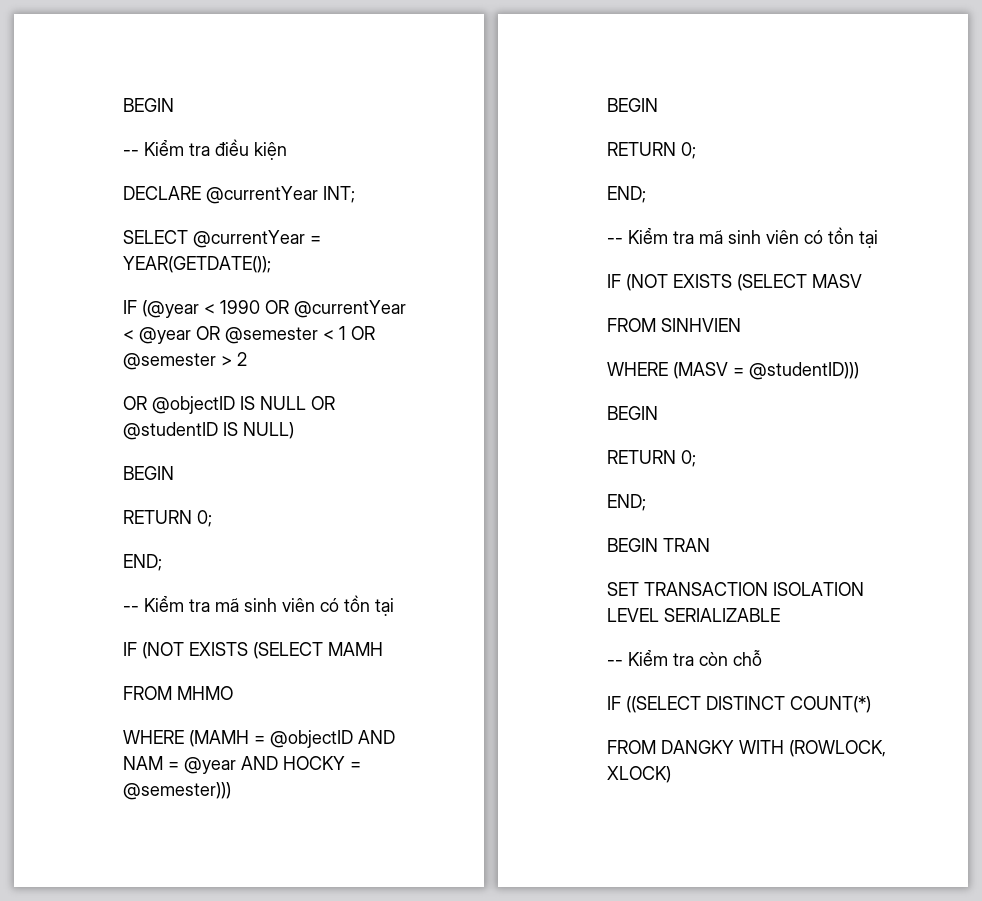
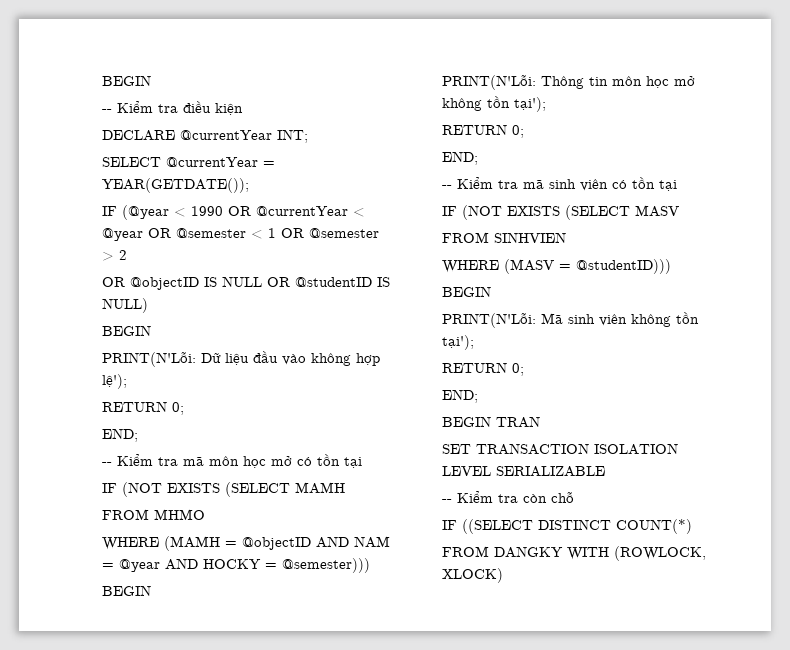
[123,510,213,527] [123,554,163,571] [123,596,316,612] // RETURN 0; // END; // -- Kiểm tra mã sinh viên -> [102,351,381,367] [102,374,128,389] [102,401,185,415] [102,428,139,442] [102,454,293,468] // PRINT(N'Lỗi: Dữ liệu đầu vào không hợp lệ'); // RETURN 0; // END; // -- Kiểm tra mã môn học mở
(659, 105) none -> [442,75,696,90] [442,96,547,112] // PRINT(N'Lỗi: Thông tin môn học mở không tồn tại');
(659, 413) none -> [442,312,700,328] [442,335,475,350] // PRINT(N'Lỗi: Mã sinh viên không tồn tại');

